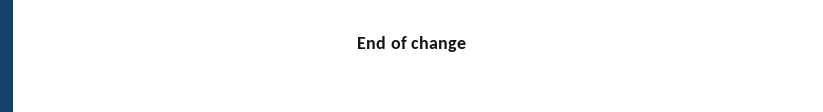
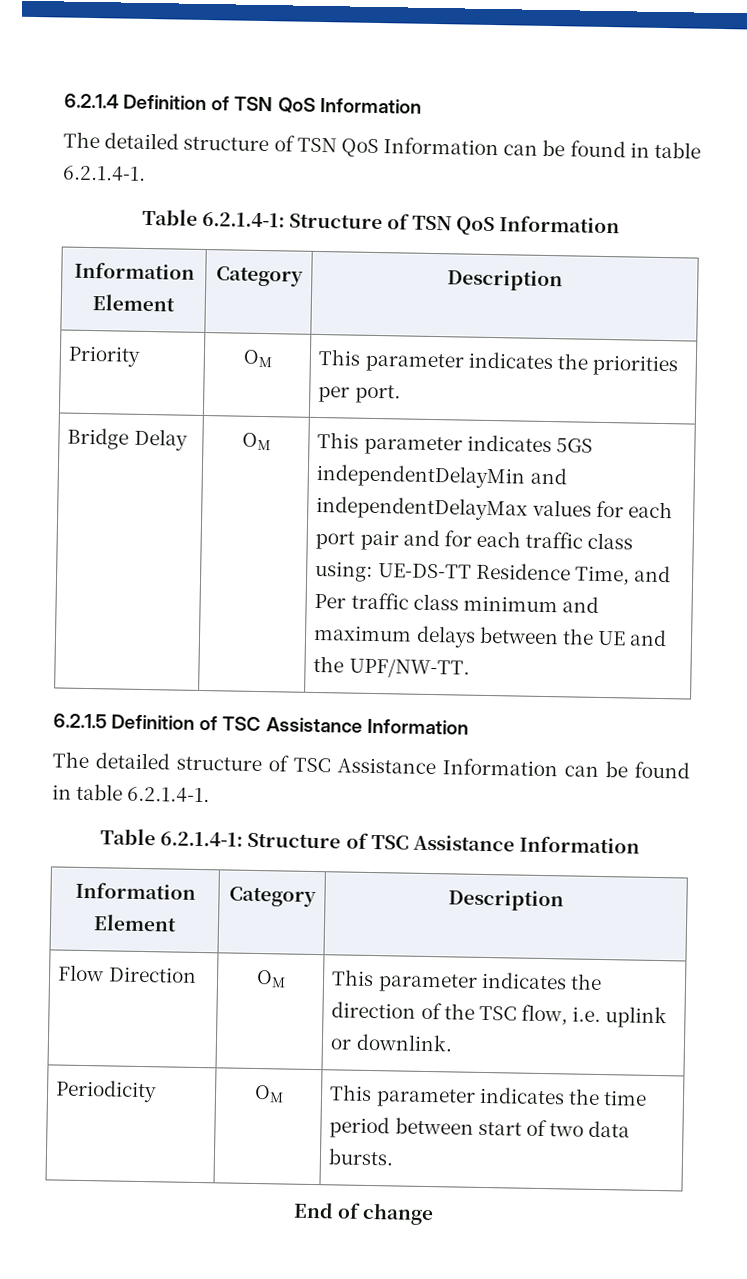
(356, 42) none -> [64,93,422,114] [63,131,701,159] [62,165,146,182] [141,208,621,236] [73,261,195,280] [92,294,175,312] [215,266,304,287] [447,269,563,292] [68,345,142,367] [242,349,273,368] [318,349,678,377] [318,384,401,404] [67,427,188,451] [241,432,271,451] [317,431,593,456] [316,463,568,489] [316,495,673,521] [315,529,634,551] [315,560,671,586] [314,592,599,613] [313,624,668,648] [313,655,470,679] [53,713,469,735] [52,751,690,779] [52,783,211,804] [100,828,640,854] [74,881,196,900] [93,914,177,932] [228,886,317,908] [448,889,564,912] [57,964,197,983] [255,970,286,988] [331,969,602,993] [331,1001,668,1029] [330,1033,453,1052] [55,1079,158,1103] [253,1084,284,1103] [329,1084,647,1108] [329,1116,631,1139] [328,1148,395,1166] 6.2.1.4 Definition of TSN QoS Information // The detailed structure of TSN QoS Information can be found in table 6.2.1.4-1. // Table 6.2.1.4-1: Structure of TSN QoS Information // Information Element | Category | Description // Priority | OM | This parameter indicates the priorities per port. // Bridge Delay | OM | This parameter indicates 5GS independentDelayMin and independentDelayMax values for each port pair and for each traffic class using: UE-DS-TT Residence Time, and Per traffic class minimum and maximum delays between the UE and the UPF/NW-TT. // 6.2.1.5 Definition of TSC Assistance Information // The detailed structure of TSC Assistance Information can be found in table 6.2.1.4-1. // Table 6.2.1.4-1: Structure of TSC Assistance Information // Information Element | Category | Description // Flow Direction | OM | This parameter indicates the direction of the TSC flow, i.e. uplink or downlink. // Periodicity | OM | This parameter indicates the time period between start of two data bursts. //

